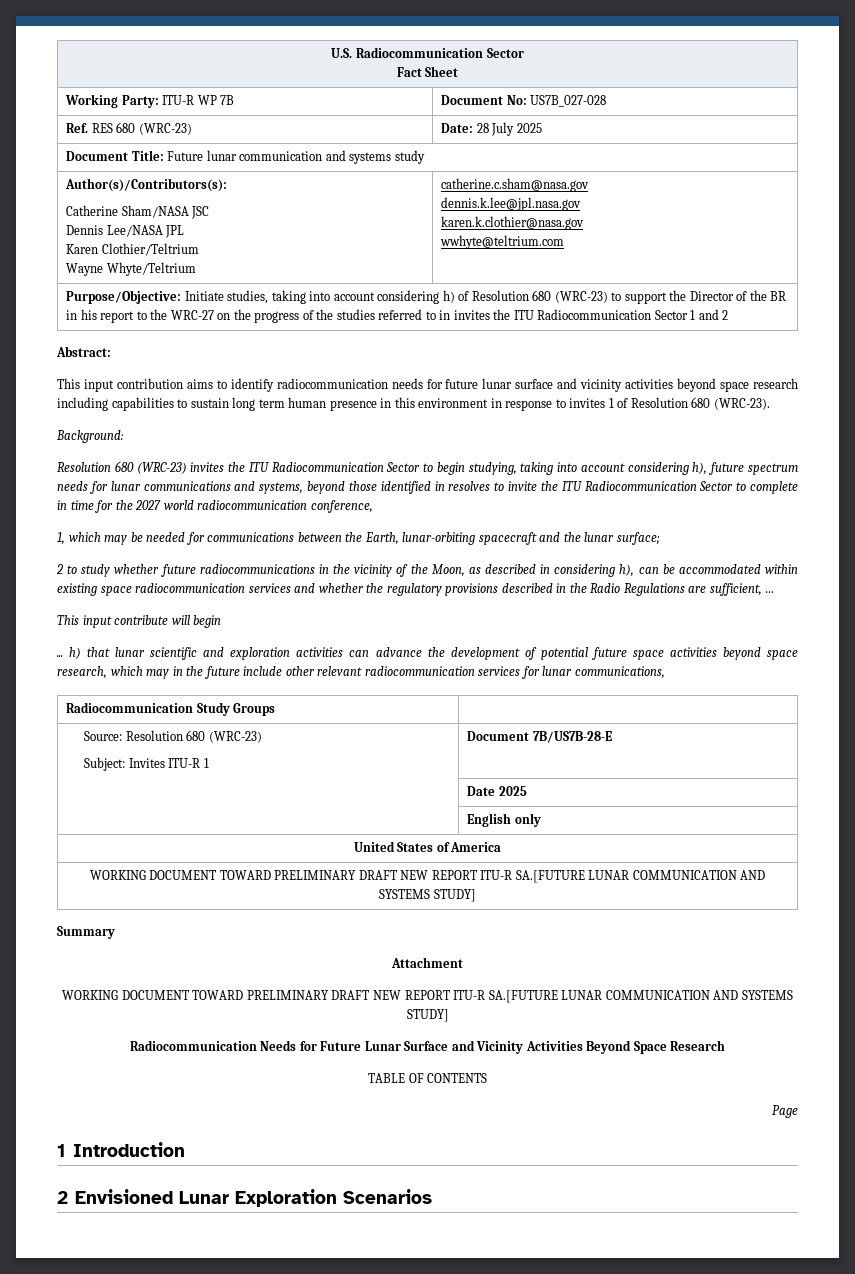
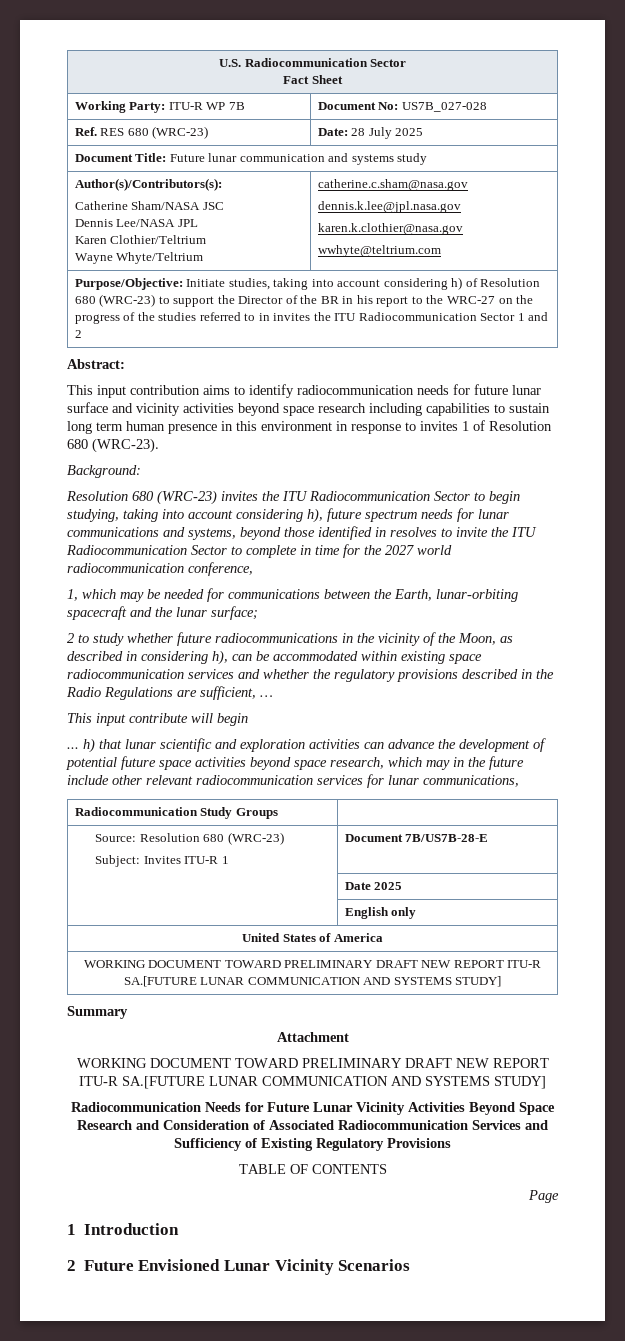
[404,1040,475,1051] Surface and -> (353, 1107) none
(726, 1045) none -> [136,1120,548,1130] [174,1138,451,1151] and Consideration of Associated Radiocommunication Services and Sufficiency of Existing Regulatory Provisions
(68, 1197) none -> [83,1260,134,1271] Future
[234,1189,337,1207] Exploration -> [274,1259,334,1275] Vicinity

